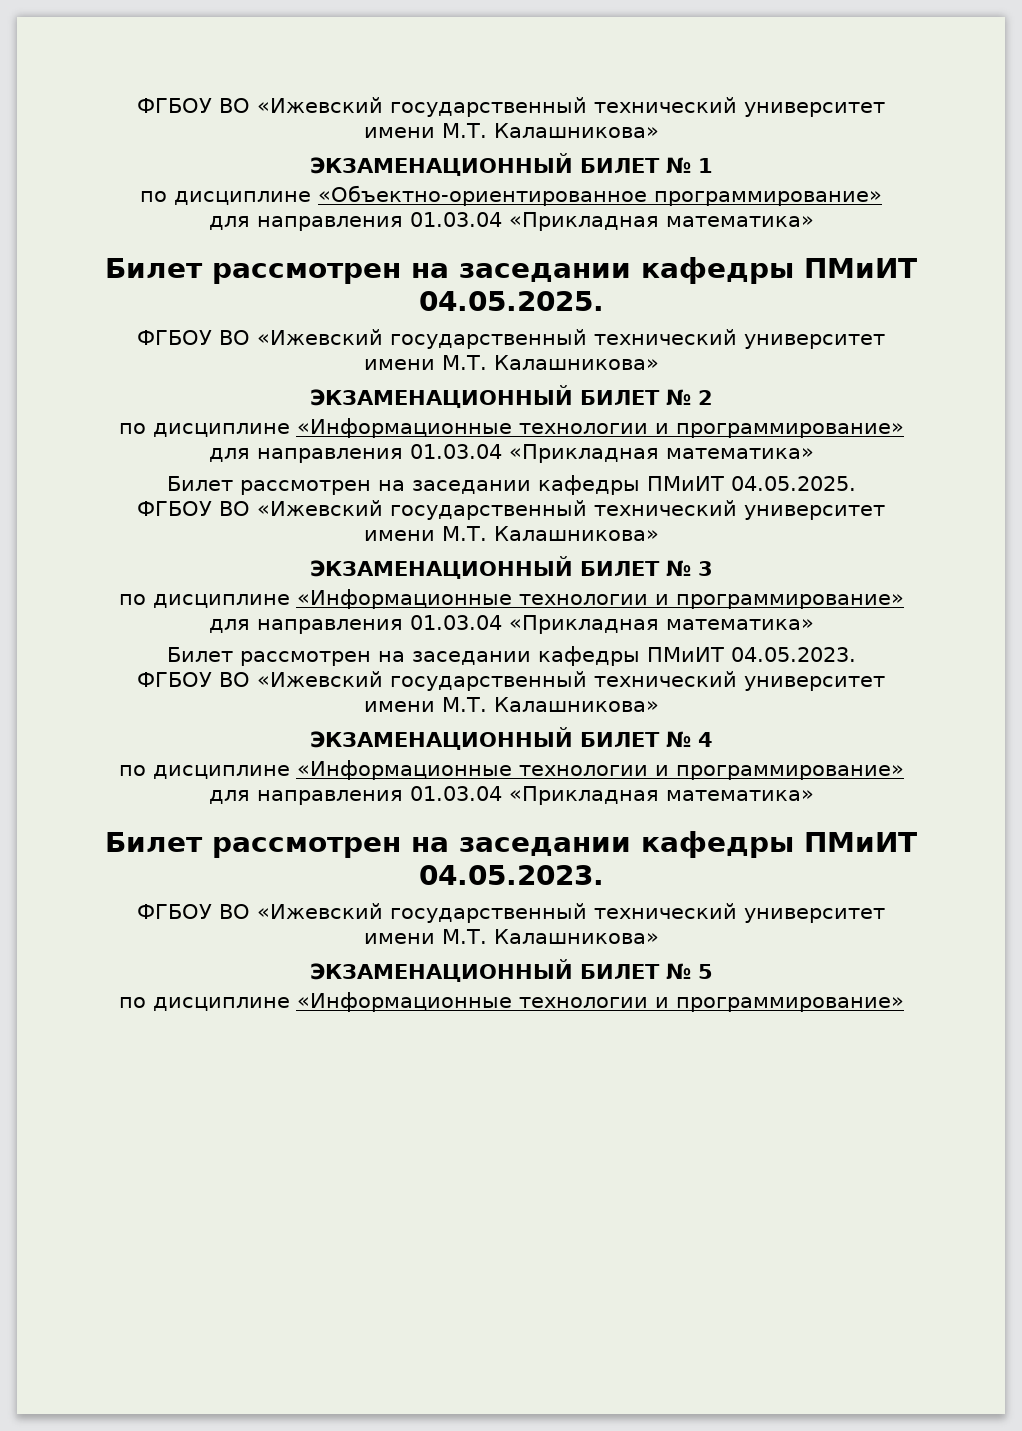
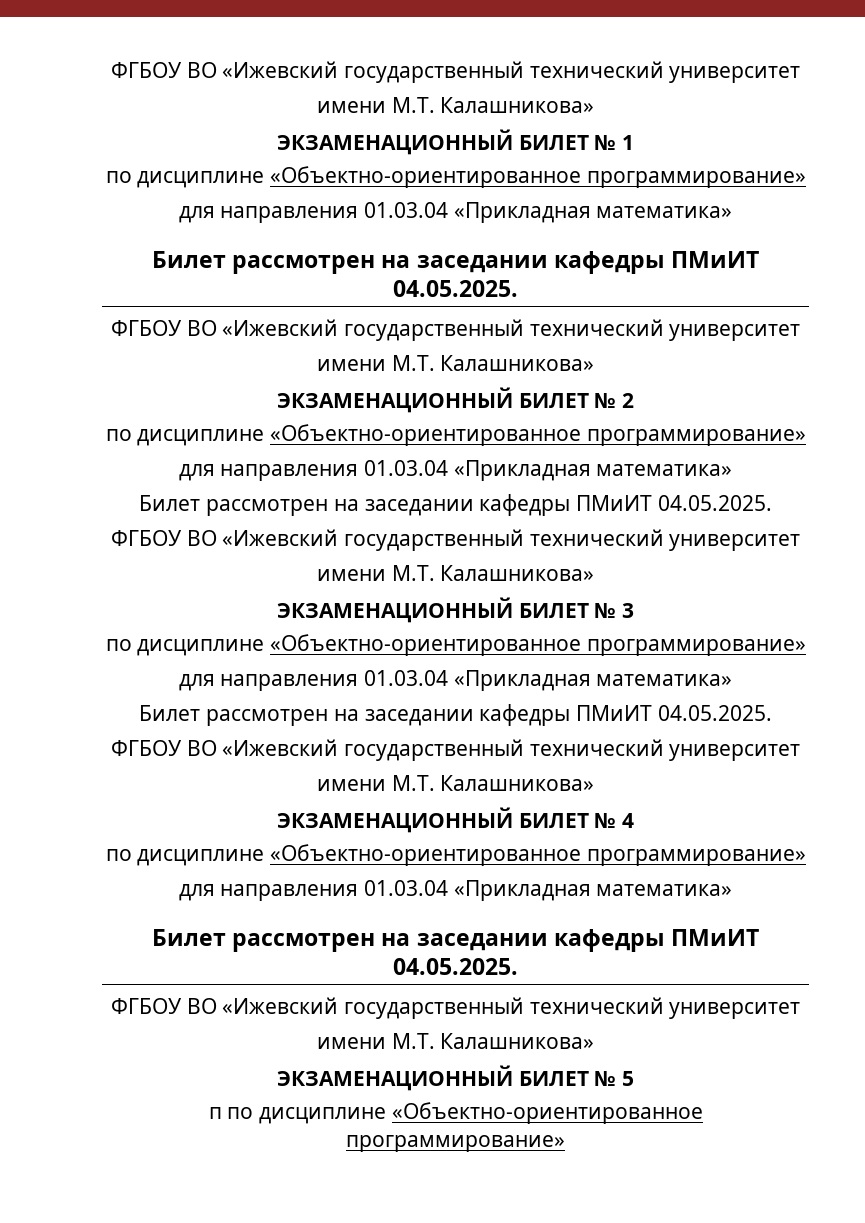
[296,418,669,438] «Информационные технологии и -> [269,424,581,446] «Объектно-ориентированное
[296,589,669,609] «Информационные технологии и -> [269,634,581,656] «Объектно-ориентированное
[730,647,856,662] 04.05.2023. -> [657,705,772,721] 04.05.2025.
[296,760,669,780] «Информационные технологии и -> [269,844,581,866] «Объектно-ориентированное
[418,865,604,885] 04.05.2023. -> [393,958,518,975] 04.05.2025.
[118,992,669,1012] по дисциплине «Информационные технологии и -> [208,1102,703,1124] п по дисциплине «Объектно-ориентированное

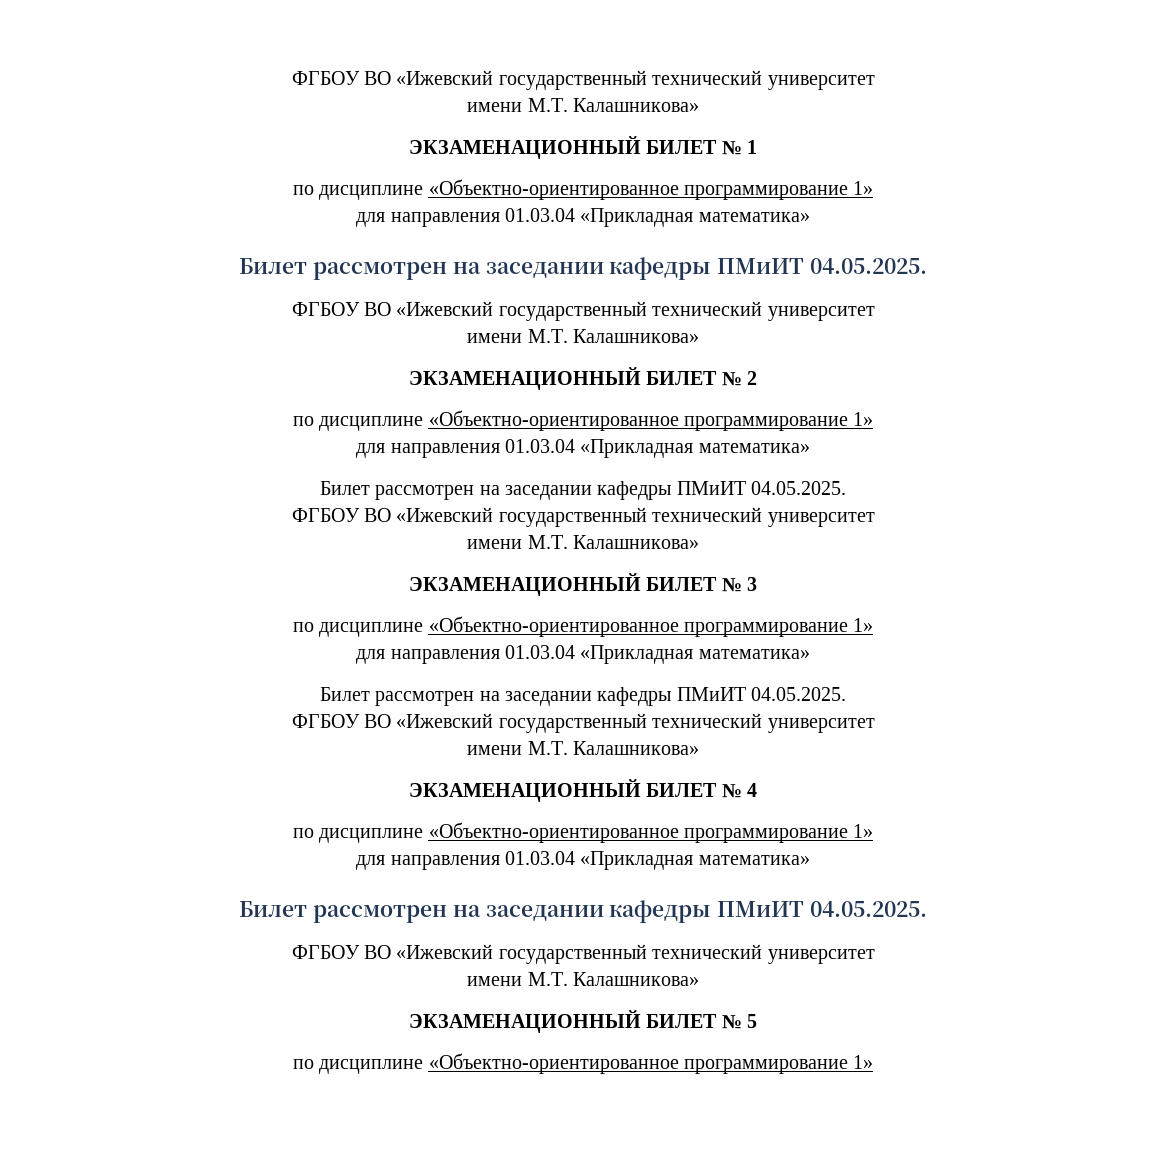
[586,171,806,188] программирование» -> [683,181,874,200] программирование 1»
[586,429,806,446] программирование» -> [683,412,874,431] программирование 1»
[586,639,806,656] программирование» -> [683,618,874,637] программирование 1»
[586,849,806,866] программирование» -> [683,824,874,843] программирование 1»
[208,1102,703,1124] [346,1135,565,1152] п по дисциплине «Объектно-ориентированное программирование» -> [292,1053,874,1074] по дисциплине «Объектно-ориентированное программирование 1»

